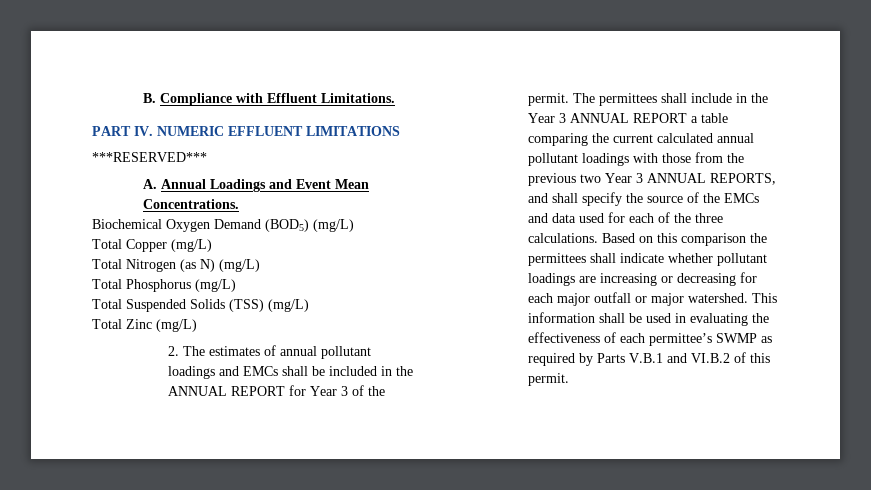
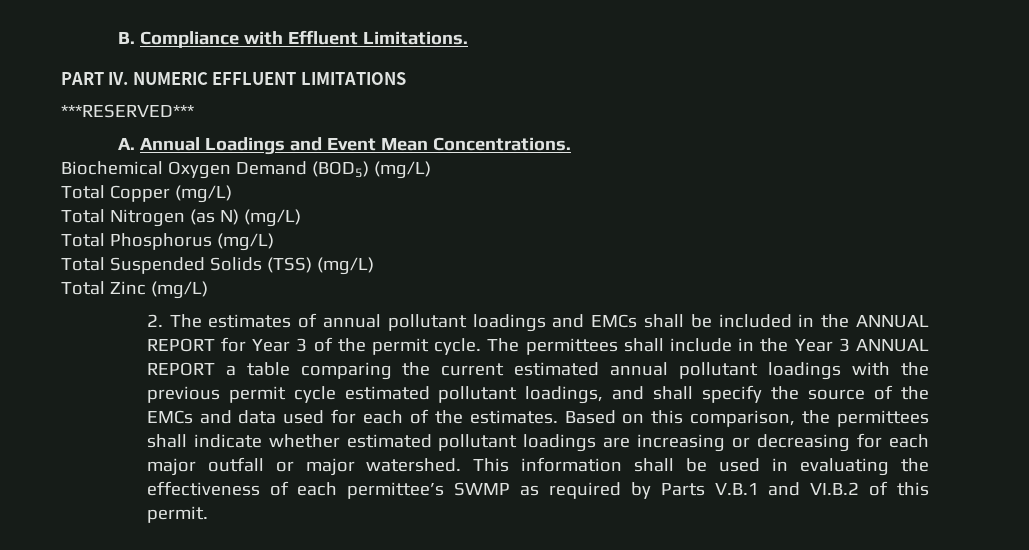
[528,93,570,106] permit. -> [371,338,482,355] permit cycle.
[657,133,714,143] calculated -> [514,362,600,376] estimated
[662,152,745,163] [528,173,777,186] those from the previous two Year 3 ANNUAL REPORTS, -> [900,362,929,376] [146,386,604,404] the previous permit cycle estimated pollutant loadings,
[695,213,724,223] [528,233,599,243] three calculations. -> [469,410,558,424] estimates.
[681,233,747,246] comparison -> [690,410,796,427] comparison,
(714, 258) none -> [346,434,432,448] estimated

